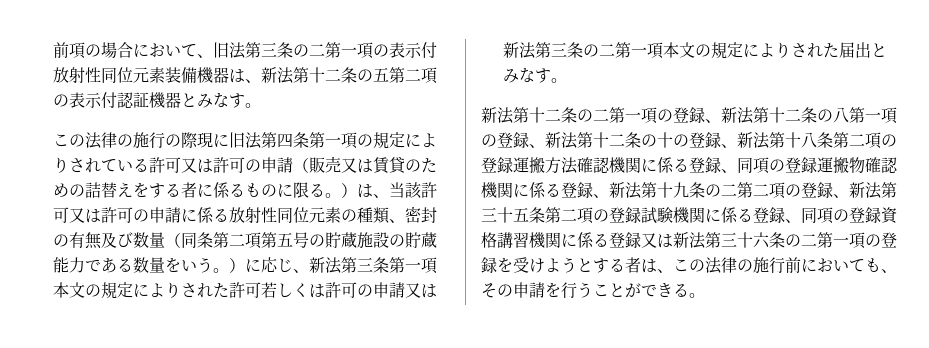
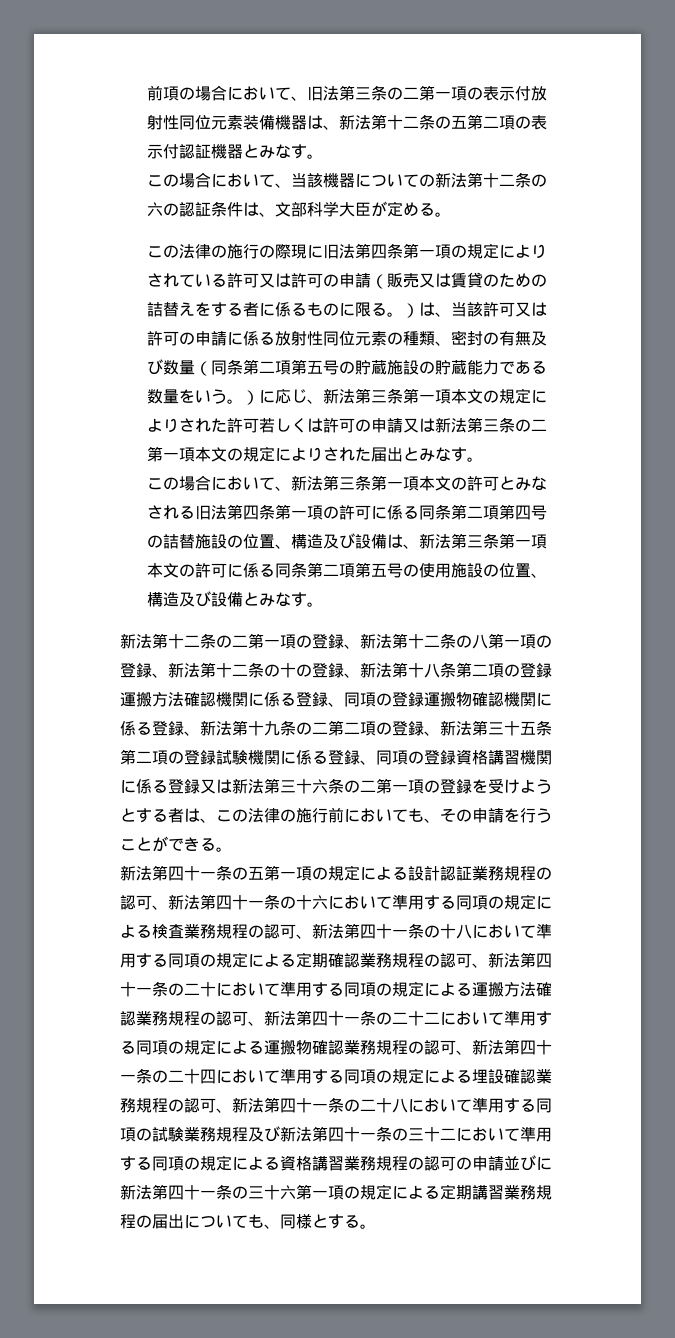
(261, 105) none -> [147,172,548,188] [147,201,452,217] // この場合において、当該機器についての新法第十二条の六の認証条件は、文部科学大臣が定める。
(567, 80) none -> [147,475,548,491] [147,504,548,520] [147,533,548,549] [147,562,548,578] [147,591,324,607] // この場合において、新法第三条第一項本文の許可とみなされる旧法第四条第一項の許可に係る同条第二項第四号の詰替施設の位置、構造及び設備は、新法第三条第一項本文の許可に係る同条第二項第五号の使用施設の位置、構造及び設備とみなす。
(705, 295) none -> [120,865,552,881] [120,894,552,910] [120,923,552,939] [120,952,552,968] [120,981,552,997] [120,1010,552,1026] [120,1039,552,1055] [120,1068,552,1084] [120,1097,552,1113] [120,1126,552,1142] [120,1155,552,1171] [120,1184,552,1200] [120,1214,376,1229] // 新法第四十一条の五第一項の規定による設計認証業務規程の認可、新法第四十一条の十六において準用する同項の規定による検査業務規程の認可、新法第四十一条の十八において準用する同項の規定による定期確認業務規程の認可、新法第四十一条の二十において準用する同項の規定による運搬方法確認業務規程の認可、新法第四十一条の二十二において準用する同項の規定による運搬物確認業務規程の認可、新法第四十一条の二十四において準用する同項の規定による埋設確認業務規程の認可、新法第四十一条の二十八において準用する同項の試験業務規程及び新法第四十一条の三十二において準用する同項の規定による資格講習業務規程の認可の申請並びに新法第四十一条の三十六第一項の規定による定期講習業務規程の届出についても、同様とする。

